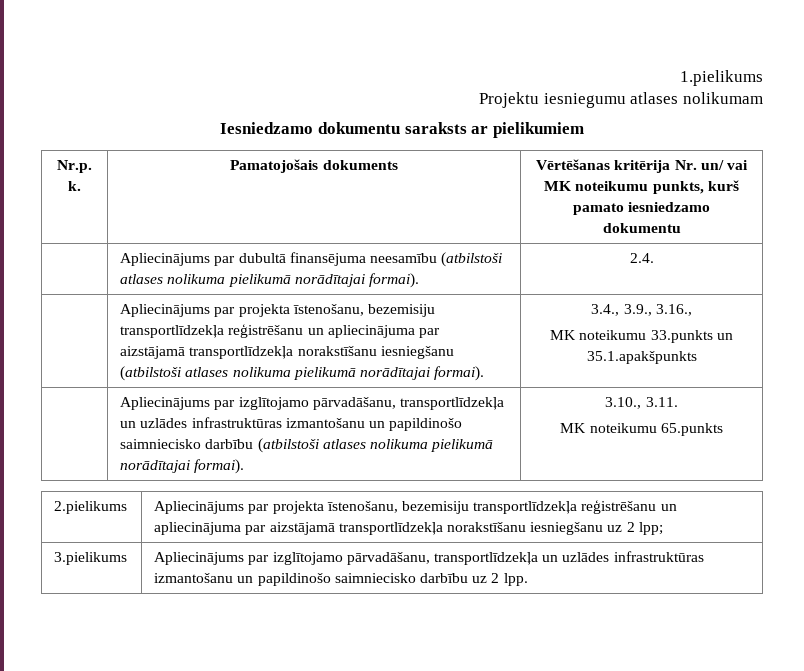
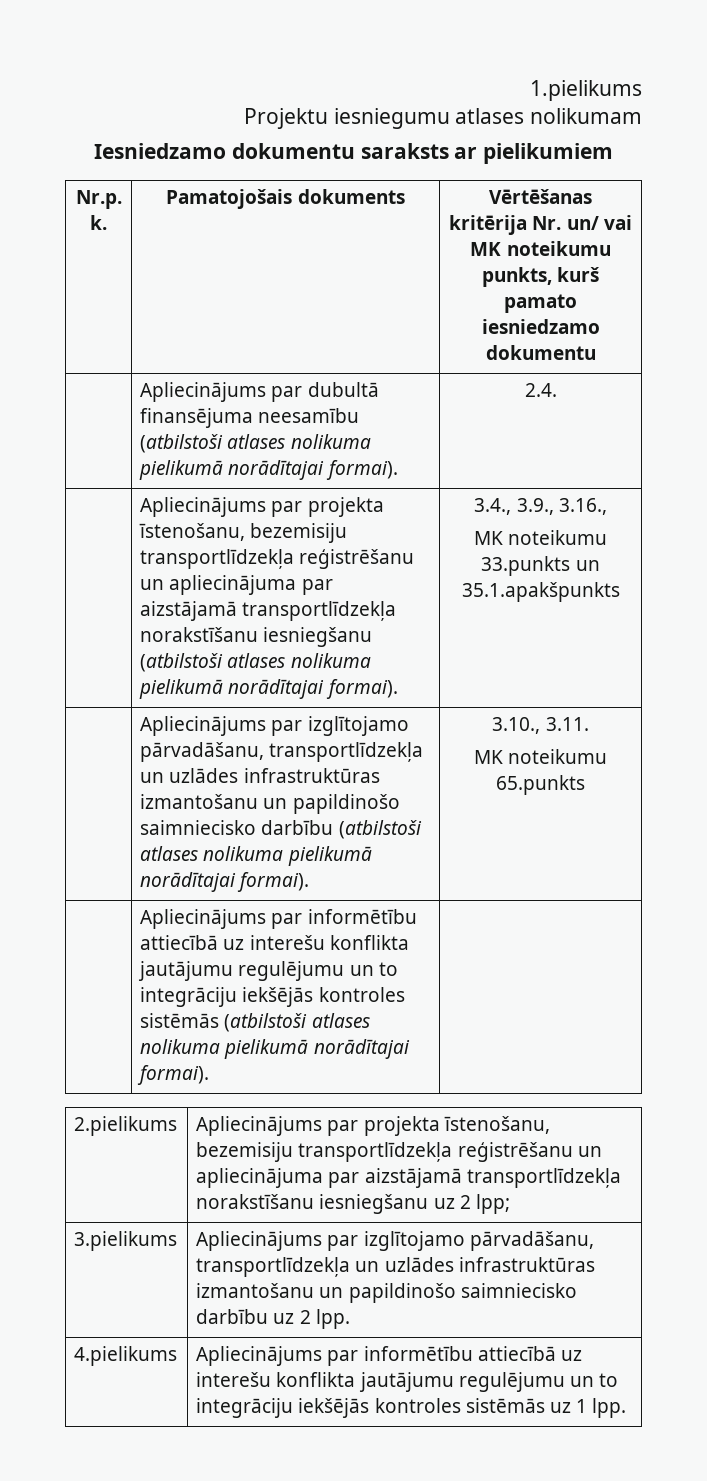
(723, 429) none -> [140,909,417,929] [140,935,409,950] [138,961,398,981] [140,987,405,1007] [140,1013,370,1032] [140,1039,410,1059] [137,1065,210,1085] // | Apliecinājums par informētību attiecībā uz interešu konflikta jautājumu regulējumu un to integrāciju iekšējās kontroles sistēmās (atbilstoši atlases nolikuma pielikumā norādītajai formai). |
(528, 579) none -> [74,1346,178,1366] [196,1346,582,1366] [196,1372,618,1392] [196,1398,627,1418] // 4.pielikums | Apliecinājums par informētību attiecībā uz interešu konflikta jautājumu regulējumu un to integrāciju iekšējās kontroles sistēmās uz 1 lpp.

